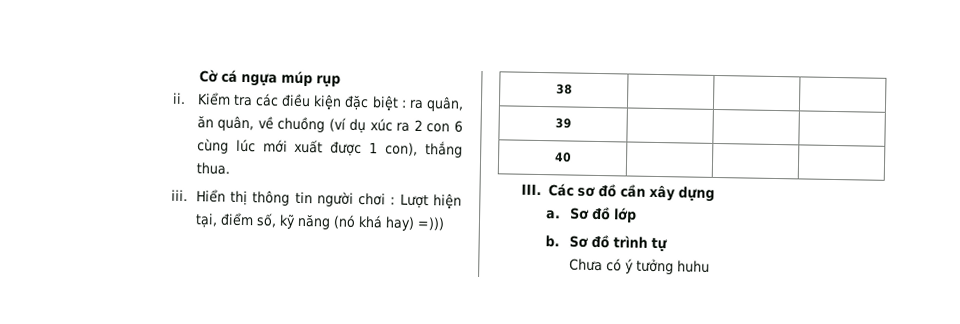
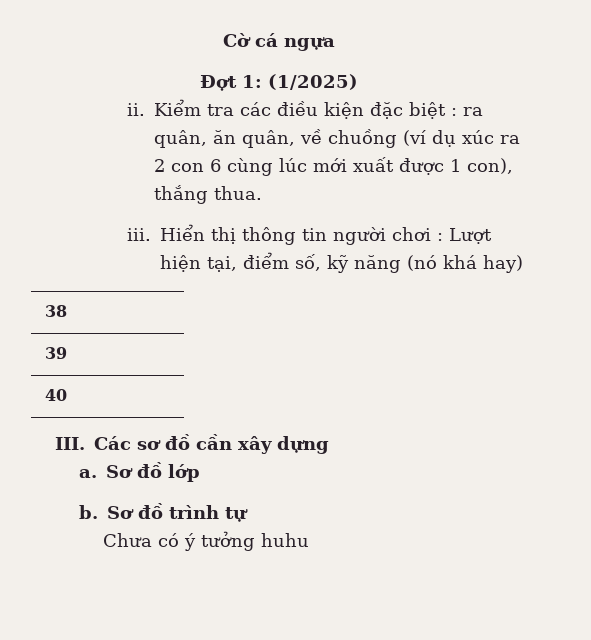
[281,70,341,87] múp rụp -> [200,74,358,91] // Đợt 1: (1/2025)
[416,216,445,231] =))) -> (523, 264) none

